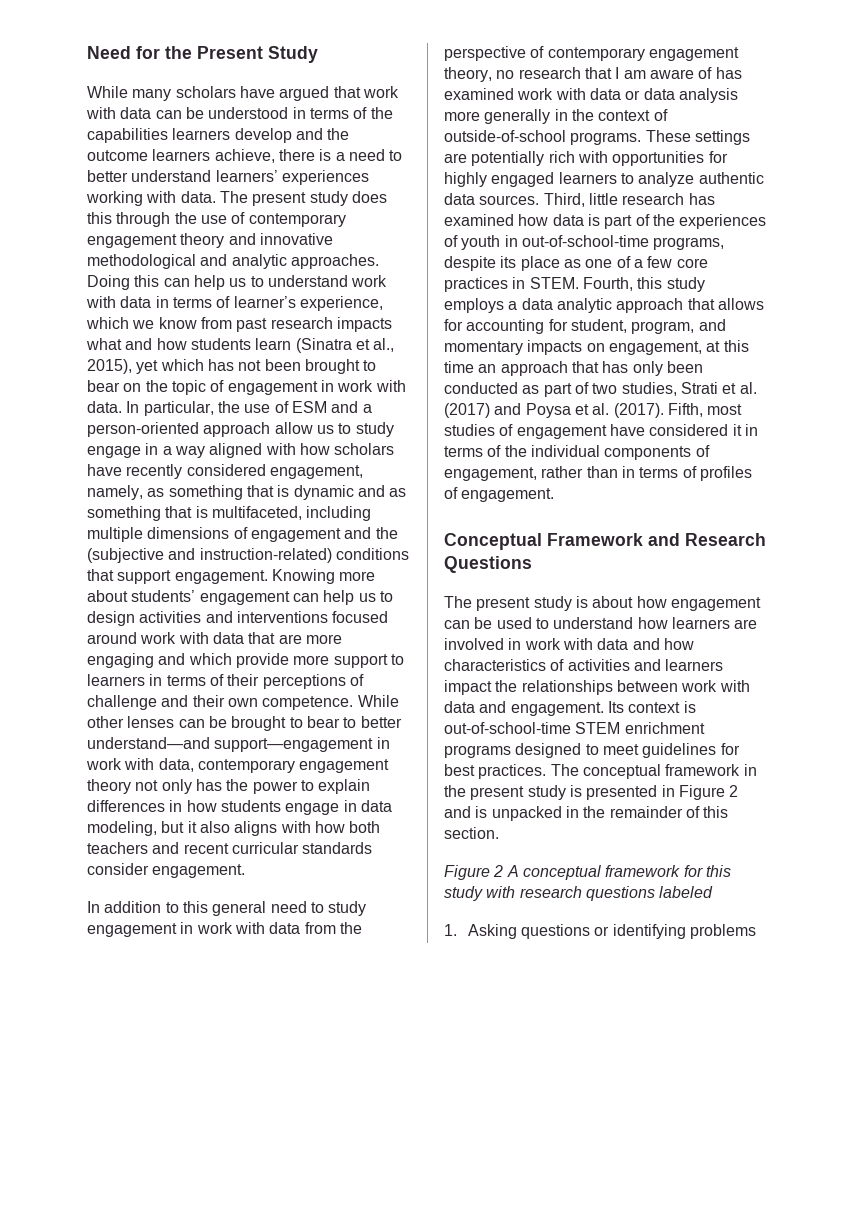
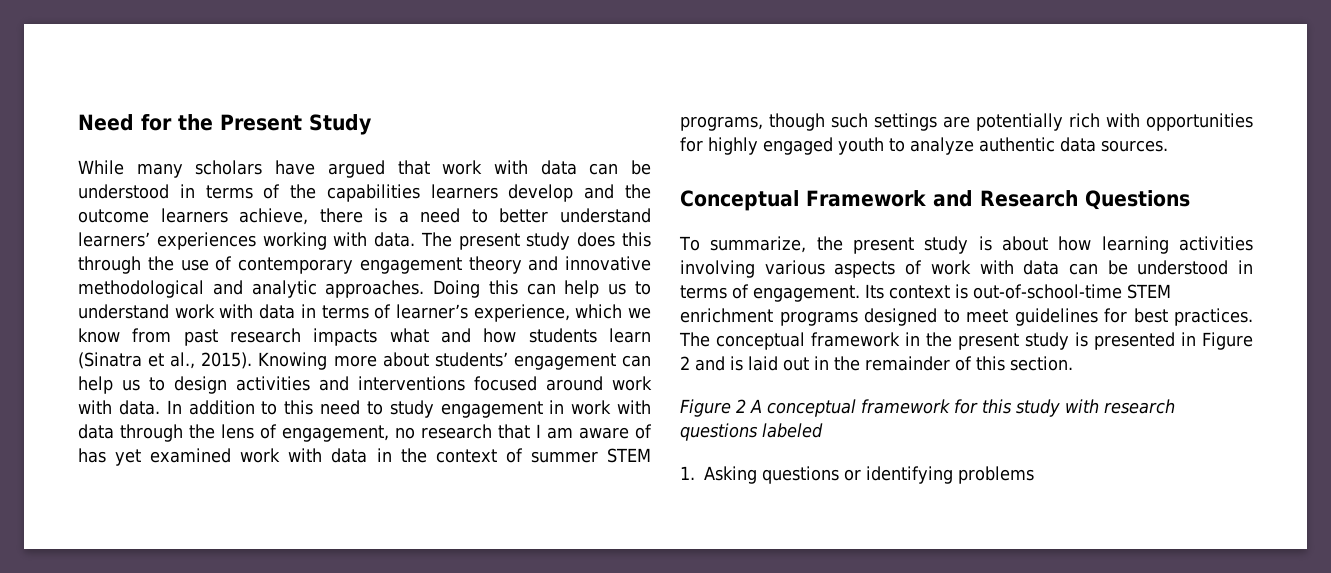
[87,359,377,374] [87,380,406,395] [87,401,372,416] [87,422,394,437] [87,443,395,458] [87,464,363,479] [87,485,407,500] [87,506,372,521] [87,527,398,542] [87,548,409,563] [87,569,268,584] 2015), yet which has not been brought to bear on the topic of engagement in work with data. In particular, the use of ESM and a person-oriented approach allow us to study engage in a way aligned with how scholars have recently considered engagement, namely, as something that is dynamic and as something that is multifaceted, including multiple dimensions of engagement and the (subjective and instruction-related) conditions that support engagement. -> [201,352,253,369] 2015).
[212,632,342,644] [87,653,404,668] [87,674,364,689] [87,695,399,710] [87,716,402,731] [87,737,390,752] [86,758,390,773] [87,779,371,794] [87,800,392,815] [87,821,381,836] [87,842,373,854] [87,863,246,878] data that are more engaging and which provide more support to learners in terms of their perceptions of challenge and their own competence. While other lenses can be brought to bear to better understand—and support—engagement in work with data, contemporary engagement theory not only has the power to explain differences in how students engage in data modeling, but it also aligns with how both teachers and recent curricular standards consider engagement. // -> [118,400,160,415] data.
[212,901,267,916] general -> (314, 407) none
[304,922,362,934] [444,46,739,61] [444,67,492,82] from the perspective of contemporary engagement theory, -> [120,424,389,442] through the lens of engagement,
(742, 73) none -> [115,449,142,466] yet
[625,88,738,103] [444,109,668,124] [444,130,691,145] or data analysis more generally in the context of outside-of-school programs. These -> [376,448,651,463] [680,113,868,131] in the context of summer STEM programs, though such
[558,172,617,184] learners -> [838,137,884,155] youth
[543,193,715,207] [444,214,767,229] [444,235,725,250] [444,256,708,271] [444,277,705,292] [444,298,764,313] [444,319,726,334] [444,340,749,355] [444,361,703,376] [444,382,757,397] [444,403,743,418] [444,424,758,439] [444,445,710,460] [444,466,752,481] [444,487,555,502] Third, little research has examined how data is part of the experiences of youth in out-of-school-time programs, despite its place as one of a few core practices in STEM. Fourth, this study employs a data analytic approach that allows for accounting for student, program, and momentary impacts on engagement, at this time an approach that has only been conducted as part of two studies, Strati et al. (2017) and Poysa et al. (2017). Fifth, most studies of engagement have considered it in terms of the individual components of engagement, rather than in terms of profiles of engagement. -> (1168, 146) none
[444,596,472,608] The -> [679,236,843,253] To summarize, the
[670,597,761,611] [444,617,758,629] [444,638,694,650] [444,659,724,671] [444,680,750,695] [444,701,507,713] engagement can be used to understand how learners are involved in work with data and how characteristics of activities and learners impact the relationships between work with data and -> [1101,236,1253,254] [680,260,1253,278] [680,284,749,299] learning activities involving various aspects of work with data can be understood in terms of
[491,806,562,821] unpacked -> [748,356,809,371] laid out

